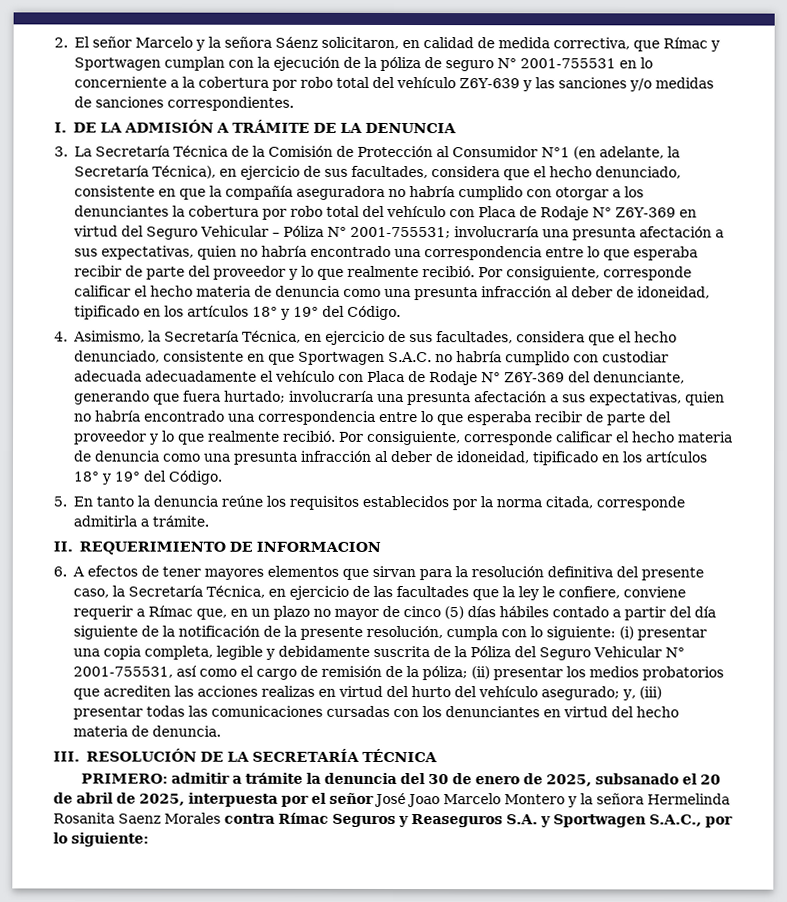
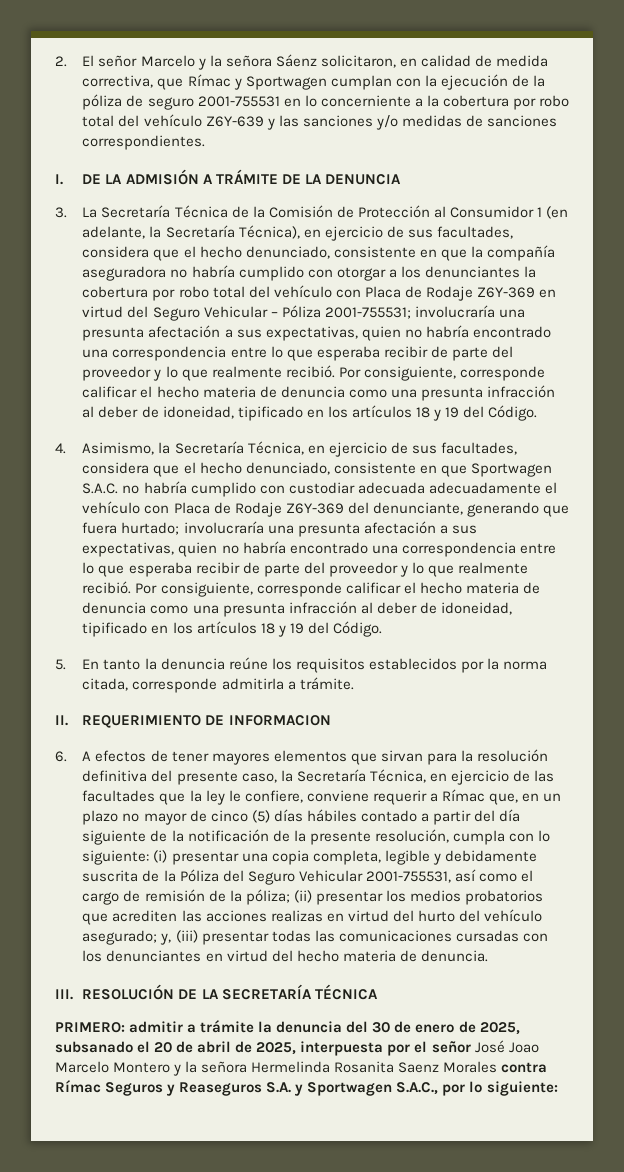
[496,58,517,69] N° -> (194, 103) none
[540,147,570,158] N°1 -> [536,207,542,217] 1
[591,207,612,218] N° -> (473, 293) none
[326,226,347,237] N° -> (321, 311) none
[251,306,319,320] 18° y 19° -> [415,407,459,421] 18 y 19
[480,372,501,383] N° -> (282, 509) none
[72,471,140,485] 18° y 19° -> [260,623,304,637] 18 y 19
[664,647,685,658] N° -> (363, 876) none

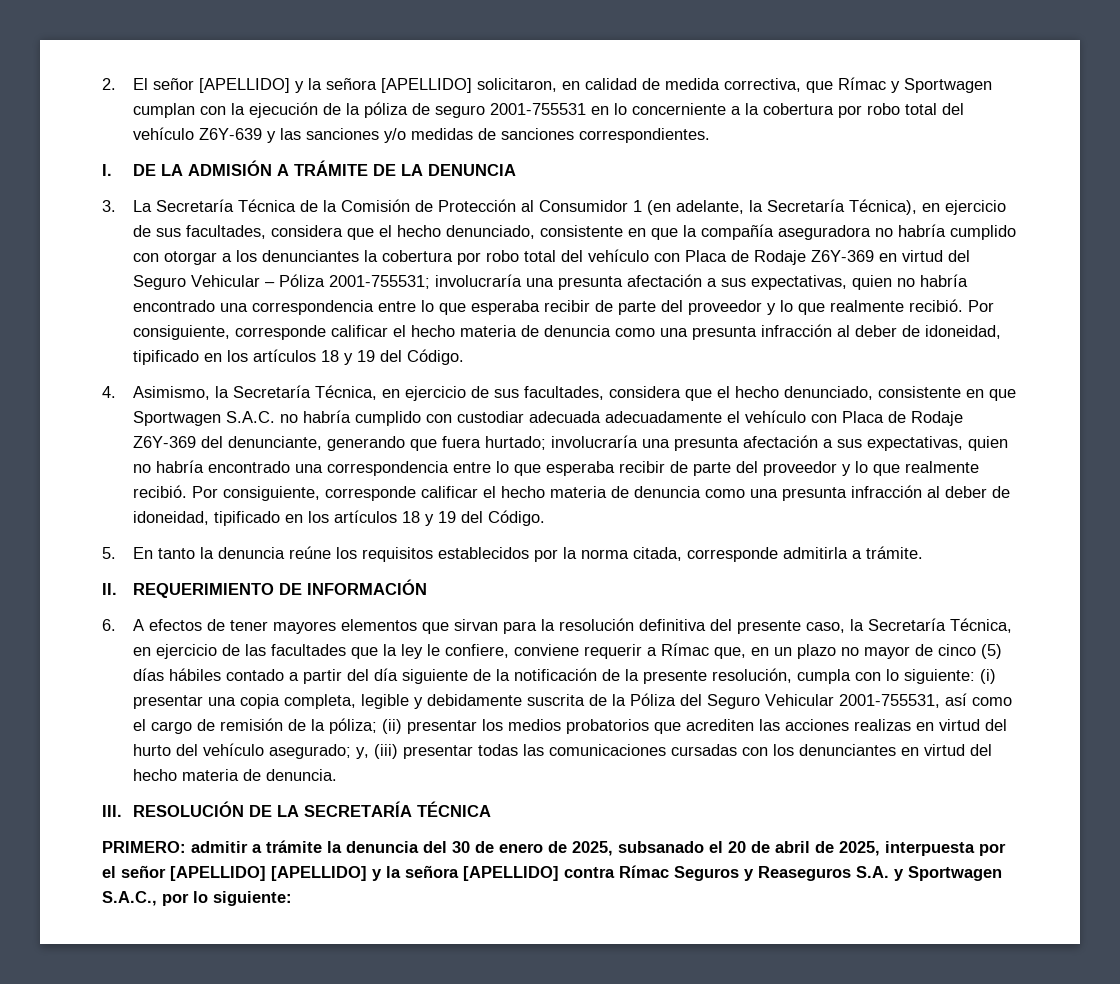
[140,54,317,70] Marcelo y la señora Sáenz -> [199,78,473,93] [APELLIDO] y la señora [APELLIDO]
[228,715,331,726] INFORMACION -> [307,579,428,595] INFORMACIÓN
[474,1040,539,1053] [55,1061,498,1076] José Joao Marcelo Montero y la señora Hermelinda Rosanita Saenz Morales -> [170,865,559,881] [APELLIDO] [APELLIDO] y la señora [APELLIDO]

